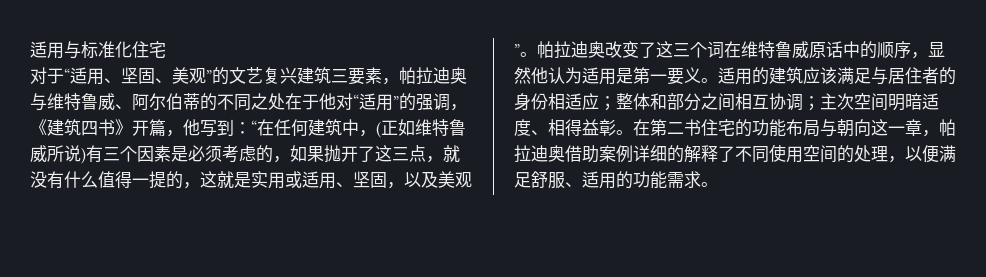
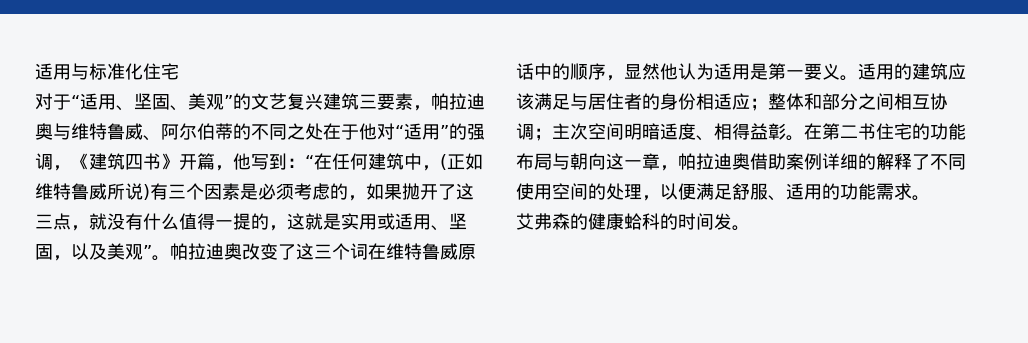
(718, 184) none -> [516,213,750,231] // 艾弗森的健康蛤科的时间发。

